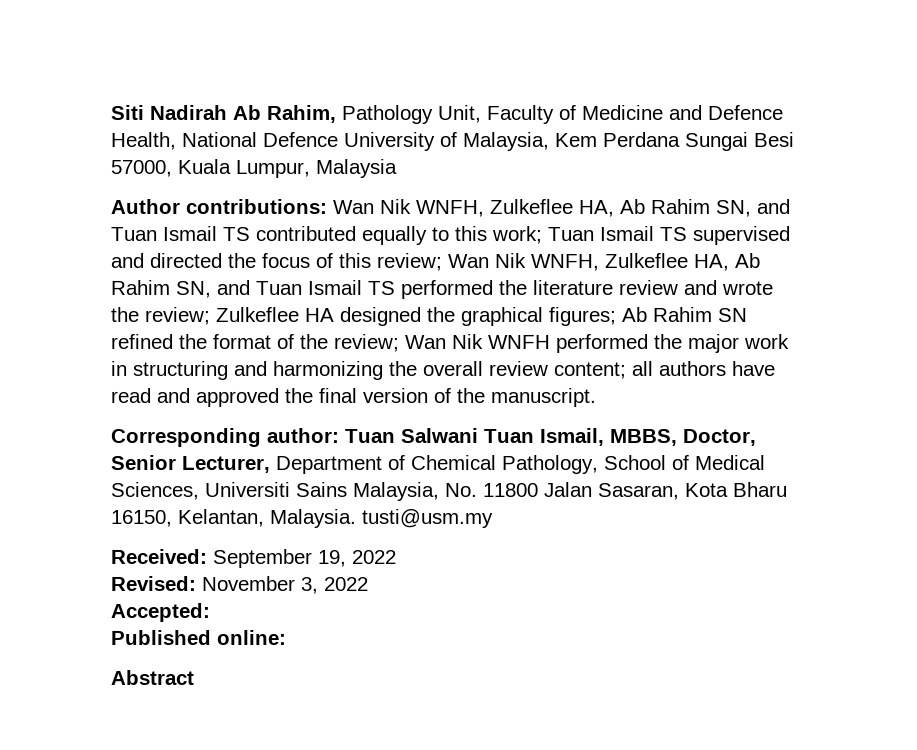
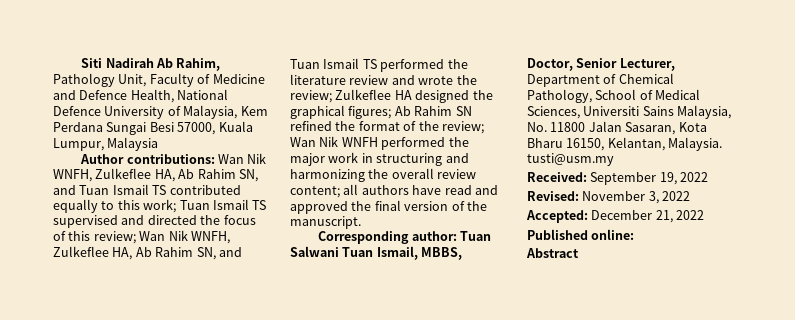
(210, 612) none -> [591,210,705,223] December 21, 2022

